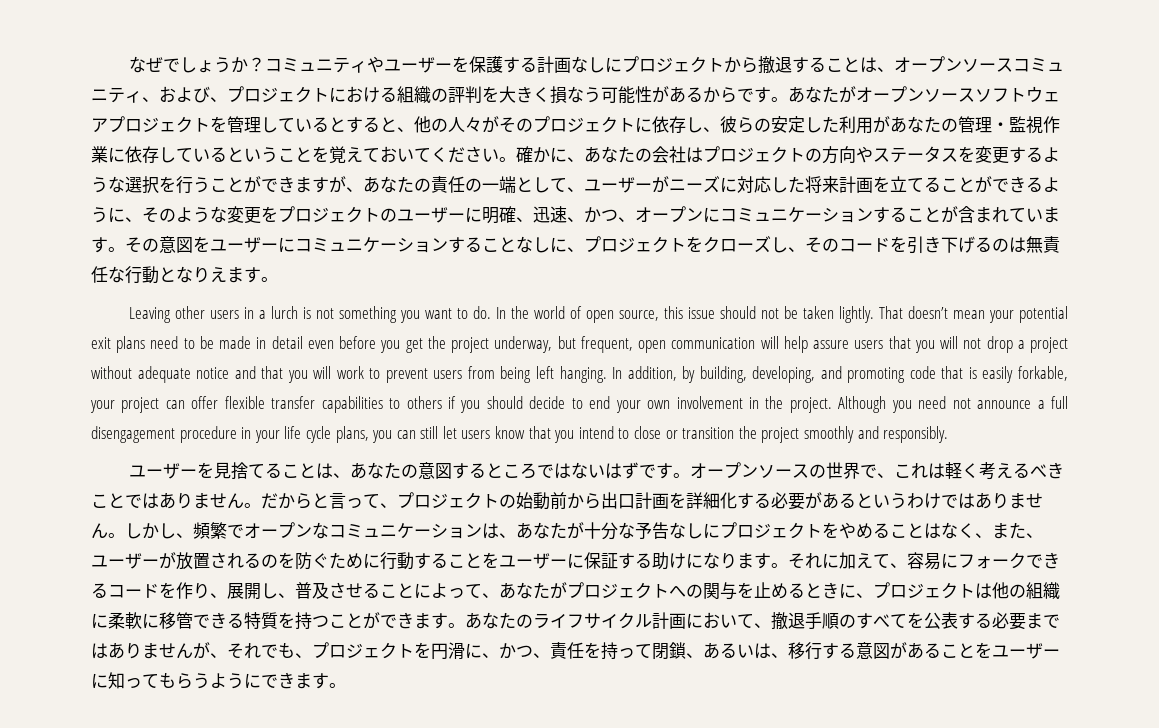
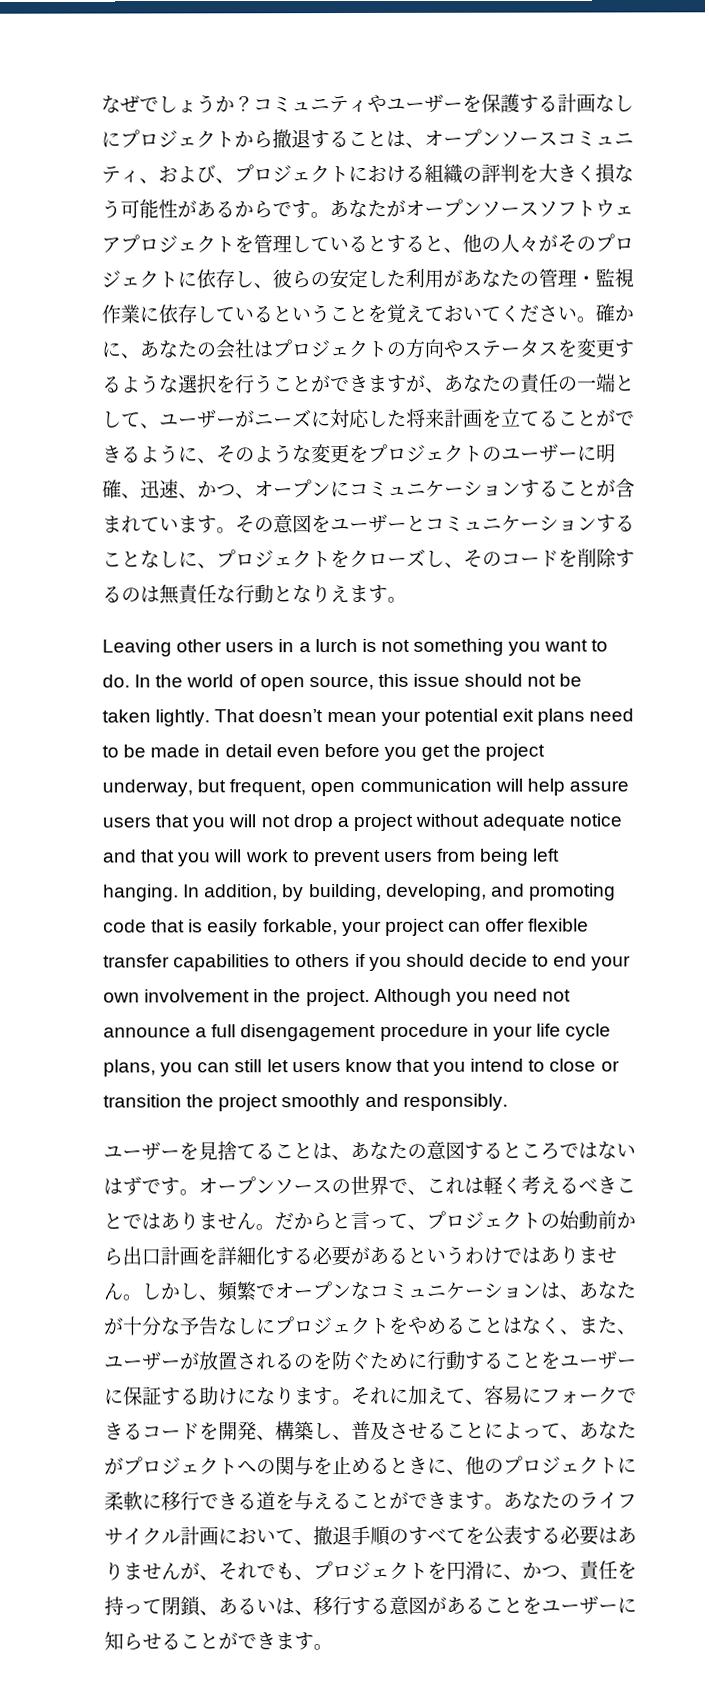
[278,237,295,253] に -> [406,515,426,532] と
[907,236,975,254] 引き下げ -> [577,548,635,568] 削除す
[176,582,261,600] 作り、展開 -> [218,1421,314,1441] 開発、構築
[873,582,1060,600] [91,612,329,630] プロジェクトは他の組織に柔軟に移管できる特質を持つ -> [465,1455,637,1475] [104,1491,352,1511] 他のプロジェクトに柔軟に移行できる道を与える
[1026,613,1060,629] まで -> (599, 1535) none
[125,672,261,689] ってもらうように -> [123,1632,238,1651] らせることが

